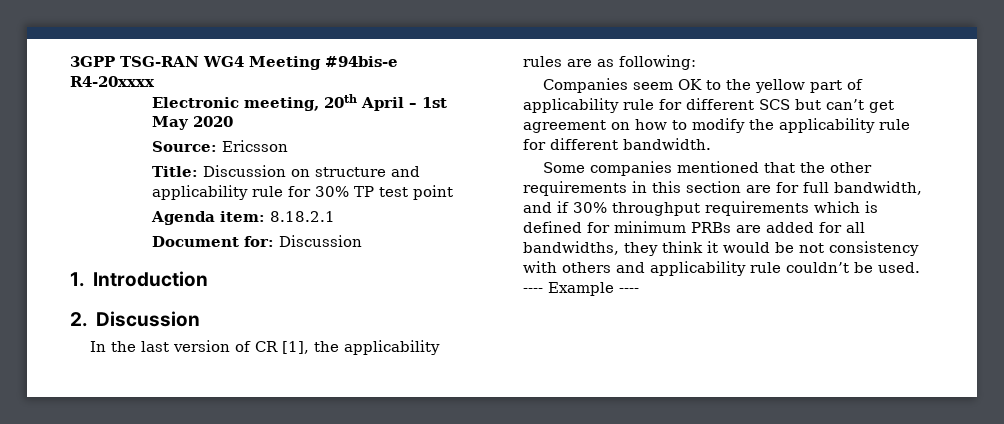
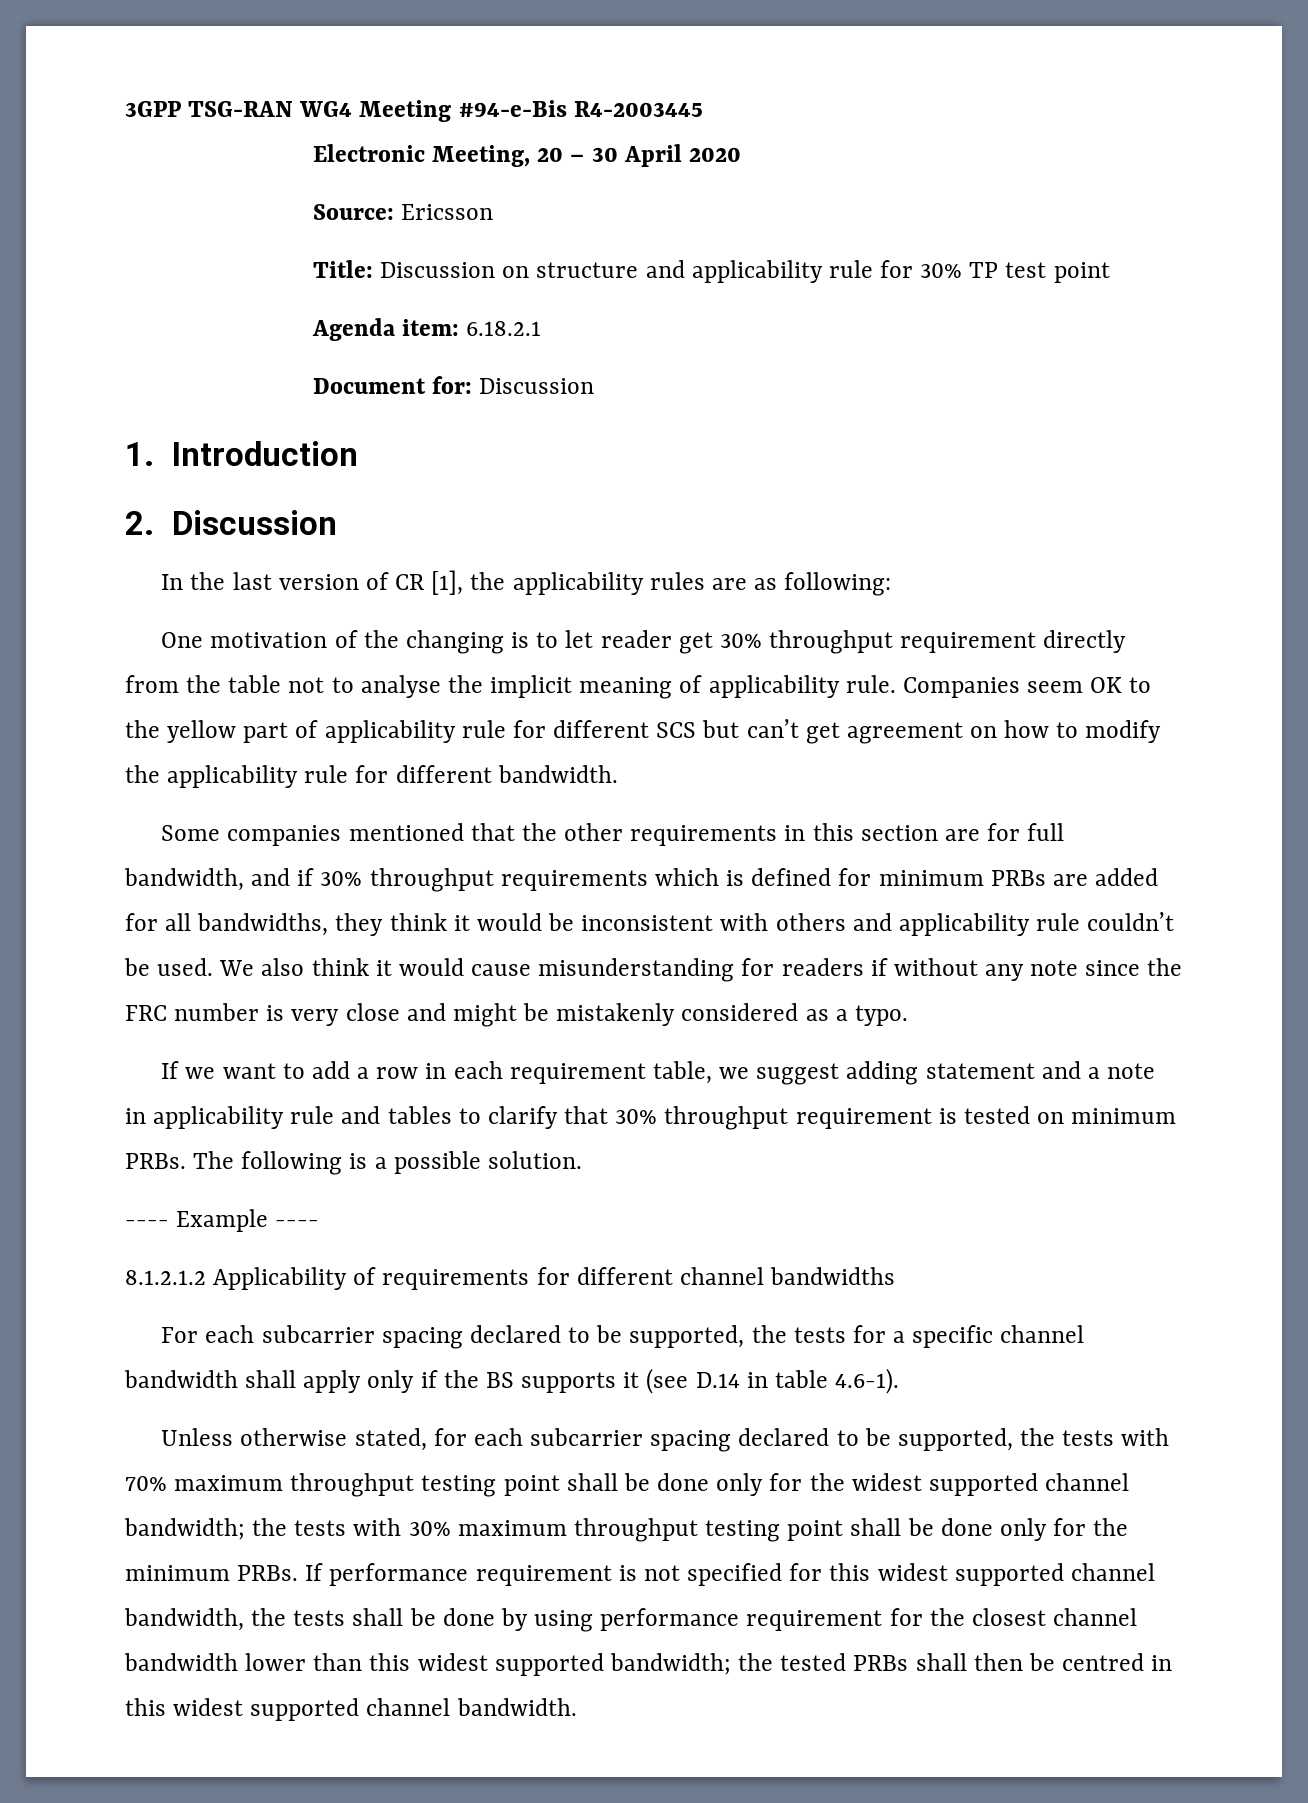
[325,56,398,67] [70,76,155,87] #94bis-e R4-20xxxx -> [458,100,703,117] #94-e-Bis R4-2003445
[243,94,447,111] [151,116,189,130] meeting, 20th April – 1st May -> [432,144,682,167] Meeting, 20 – 30 April
[269,211,335,222] 8.18.2.1 -> [466,321,542,336] 6.18.2.1
(696, 62) none -> [161,630,1127,654] [125,675,896,699] One motivation of the changing is to let reader get 30% throughput requirement directly from the table not to analyse the implicit meaning of applicability rule.
[799,241,919,256] not consistency -> [581,915,714,931] inconsistent
[523,282,639,296] ---- Example ---- -> [219,958,1183,982] [125,1003,908,1027] [161,1061,1155,1085] [125,1106,1177,1130] [125,1151,582,1175] [125,1209,320,1232] [125,1267,896,1290] [161,1325,1085,1349] [124,1368,900,1394] [161,1428,1170,1452] [125,1473,1130,1497] [124,1518,1129,1542] [125,1563,1155,1586] [124,1608,1138,1632] [124,1653,1173,1676] [125,1698,577,1721] We also think it would cause misunderstanding for readers if without any note since the FRC number is very close and might be mistakenly considered as a typo. // If we want to add a row in each requirement table, we suggest adding statement and a note in applicability rule and tables to clarify that 30% throughput requirement is tested on minimum PRBs. The following is a possible solution. // ---- Example ---- // 8.1.2.1.2 Applicability of requirements for different channel bandwidths // For each subcarrier spacing declared to be supported, the tests for a specific channel bandwidth shall apply only if the BS supports it (see D.14 in table 4.6-1). // Unless otherwise stated, for each subcarrier spacing declared to be supported, the tests with 70% maximum throughput testing point shall be done only for the widest supported channel bandwidth; the tests with 30% maximum throughput testing point shall be done only for the minimum PRBs. If performance requirement is not specified for this widest supported channel bandwidth, the tests shall be done by using performance requirement for the closest channel bandwidth lower than this widest supported bandwidth; the tested PRBs shall then be centred in this widest supported channel bandwidth.

